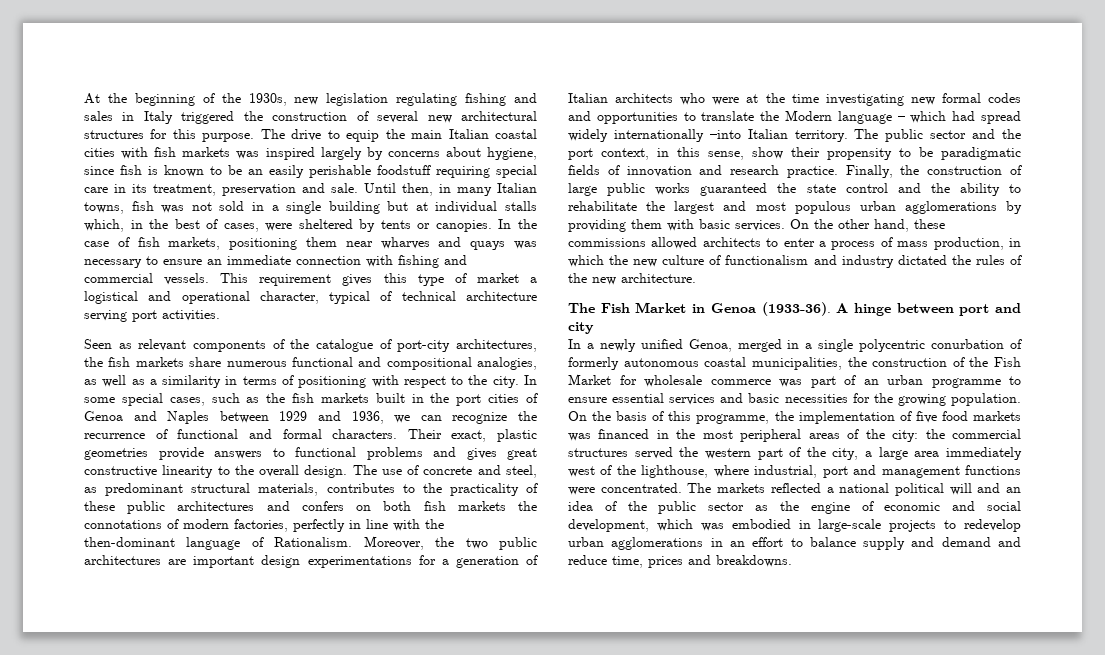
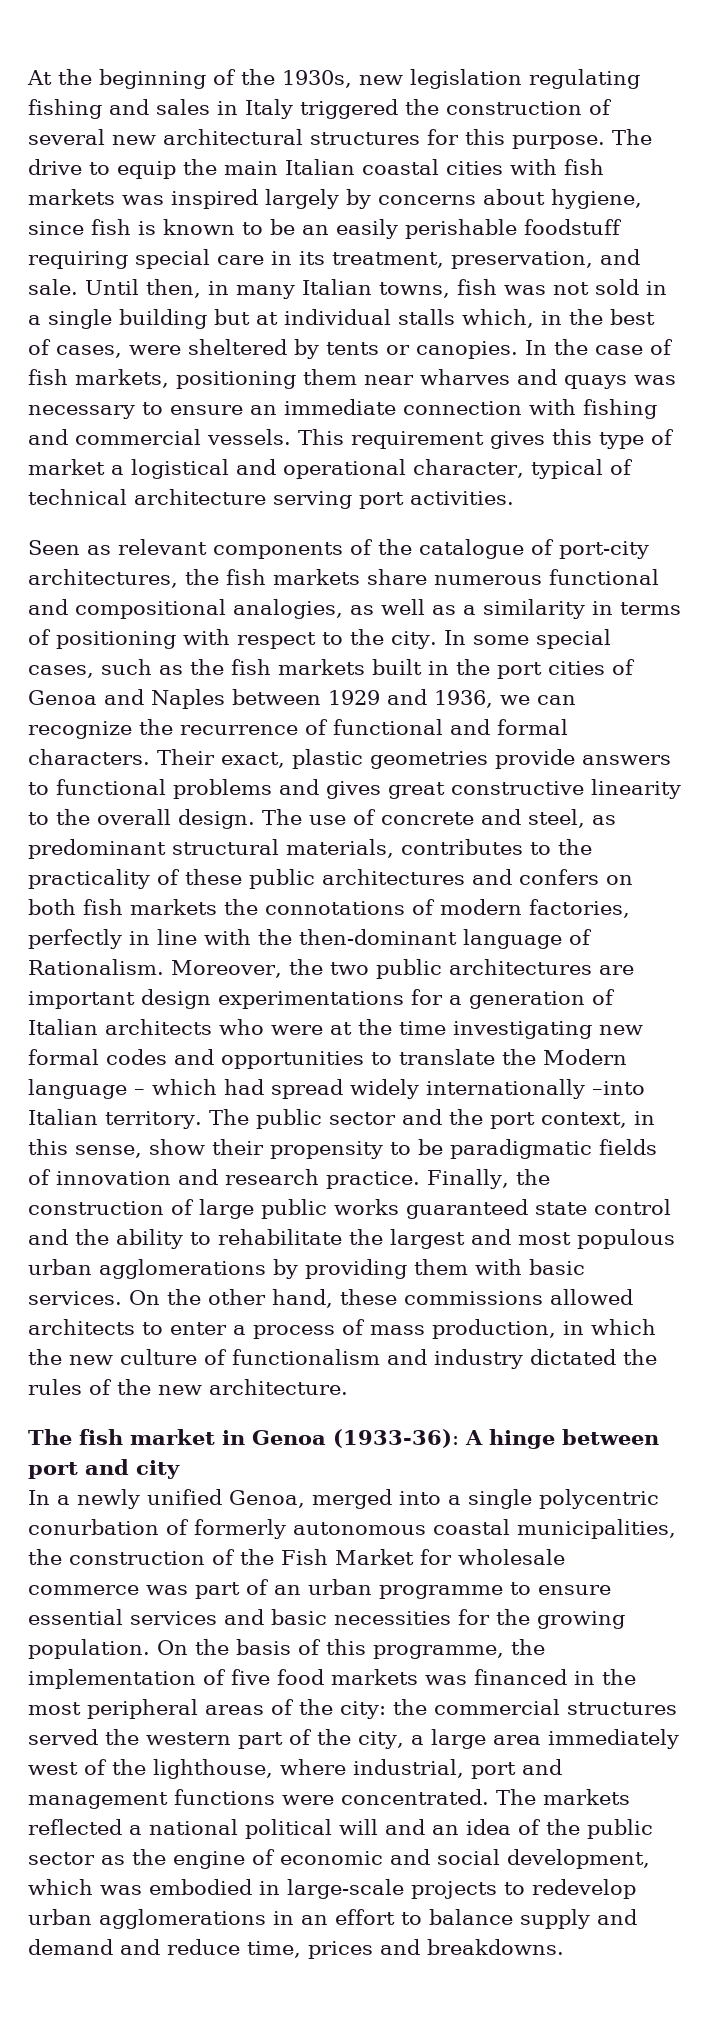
[222,184,296,196] preservation -> [451,251,593,269] preservation,
[777,183,797,193] the -> (528, 1209) none
[600,302,687,313] Fish Market -> [79,1429,215,1445] fish market
[761,302,831,316] (1933-36). -> [333,1429,459,1448] (1933-36):
[787,340,800,349] in -> [399,1491,441,1505] into

